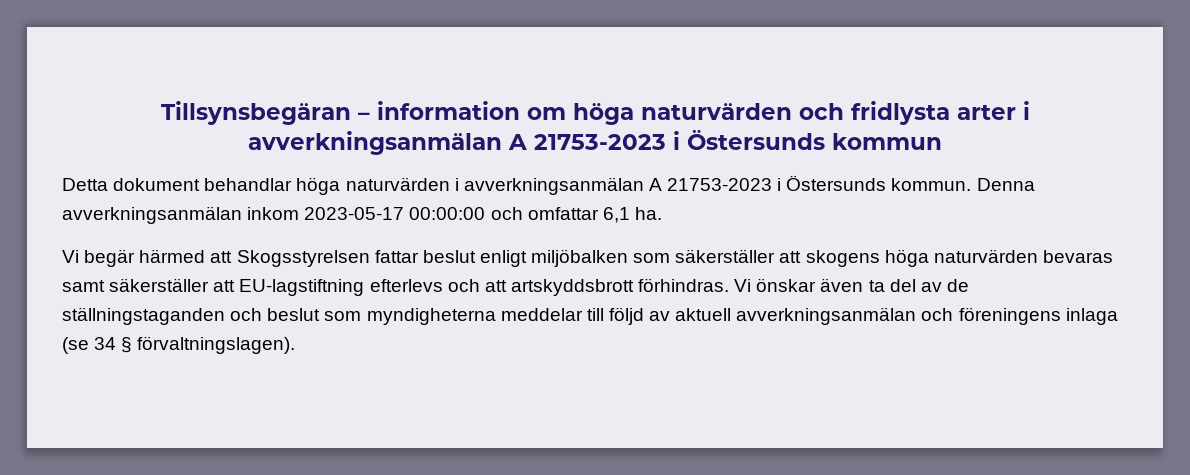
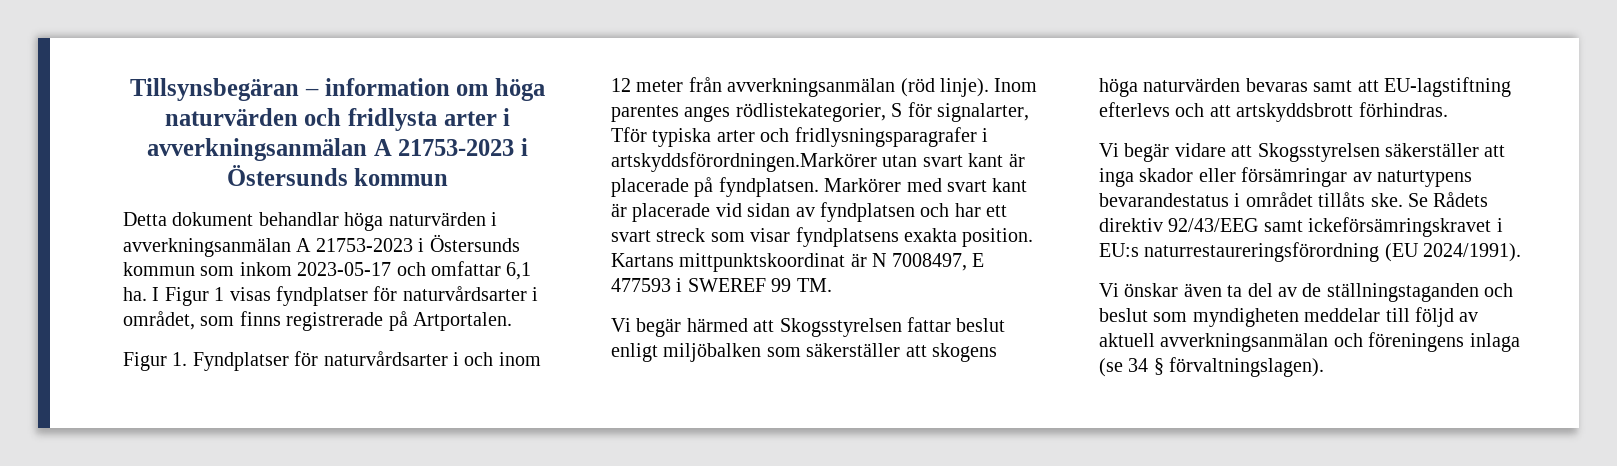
[891,178,1035,191] [62,206,242,224] kommun. Denna avverkningsanmälan -> [123,262,235,276] kommun som
[409,207,486,220] 00:00:00 -> (392, 269) none
(662, 213) none -> [152,286,539,306] [123,311,512,331] [123,351,541,371] [611,77,1038,97] [611,102,1029,122] [611,127,988,147] [611,152,1025,172] [611,177,1028,197] [611,202,1008,222] [611,227,1034,247] [611,253,984,272] [611,278,832,292] I Figur 1 visas fyndplatser för naturvårdsarter i området, som finns registrerade på Artportalen. // Figur 1. Fyndplatser för naturvårdsarter i och inom 12 meter från avverkningsanmälan (röd linje). Inom parentes anges rödlistekategorier, S för signalarter, Tför typiska arter och fridlysningsparagrafer i artskyddsförordningen.Markörer utan svart kant är placerade på fyndplatsen. Markörer med svart kant är placerade vid sidan av fyndplatsen och har ett svart streck som visar fyndplatsens exakta position. Kartans mittpunktskoordinat är N 7008497, E 477593 i SWEREF 99 TM.
[109,278,210,292] säkerställer -> (1353, 86) none
(730, 285) none -> [1099,143,1506,162] [1099,167,1472,187] [1099,192,1489,207] [1099,217,1503,237] [1099,242,1522,262] // Vi begär vidare att Skogsstyrelsen säkerställer att inga skador eller försämringar av naturtypens bevarandestatus i området tillåts ske. Se Rådets direktiv 92/43/EEG samt ickeförsämringskravet i EU:s naturrestaureringsförordning (EU 2024/1991). //
[366,308,496,325] myndigheterna -> [1192,308,1299,327] myndigheten

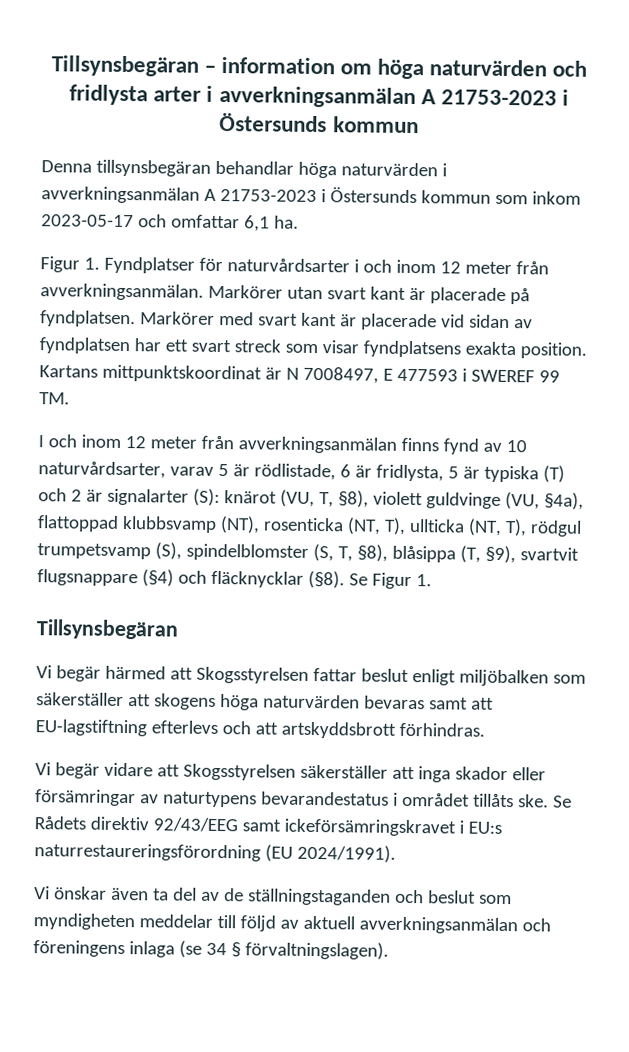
[123,212,254,226] Detta dokument -> [41,159,211,177] Denna tillsynsbegäran
[152,286,539,306] [123,311,512,331] I Figur 1 visas fyndplatser för naturvårdsarter i området, som finns registrerade på Artportalen. -> (299, 222) none
[727,78,1038,97] [611,102,1029,122] [611,127,988,147] [611,152,877,172] avverkningsanmälan (röd linje). Inom parentes anges rödlistekategorier, S för signalarter, Tför typiska arter och fridlysningsparagrafer i artskyddsförordningen.Markörer -> [40,283,283,301] avverkningsanmälan. Markörer
[920,203,950,217] och -> (130, 346) none
(832, 285) none -> [38,434,527,455] [38,461,565,483] [38,488,584,510] [37,515,582,537] [37,542,579,564] [37,569,432,590] [36,619,179,640] // I och inom 12 meter från avverkningsanmälan finns fynd av 10 naturvårdsarter, varav 5 är rödlistade, 6 är fridlysta, 5 är typiska (T) och 2 är signalarter (S): knärot (VU, T, §8), violett guldvinge (VU, §4a), flattoppad klubbsvamp (NT), rosenticka (NT, T), ullticka (NT, T), rödgul trumpetsvamp (S), spindelblomster (S, T, §8), blåsippa (T, §9), svartvit flugsnappare (§4) och fläcknycklar (§8). Se Figur 1. // Tillsynsbegäran

